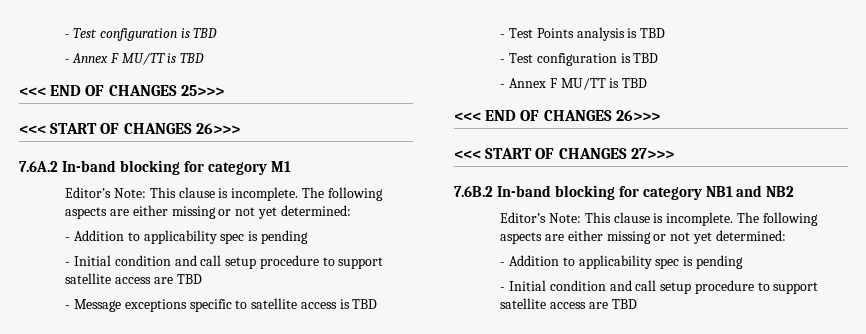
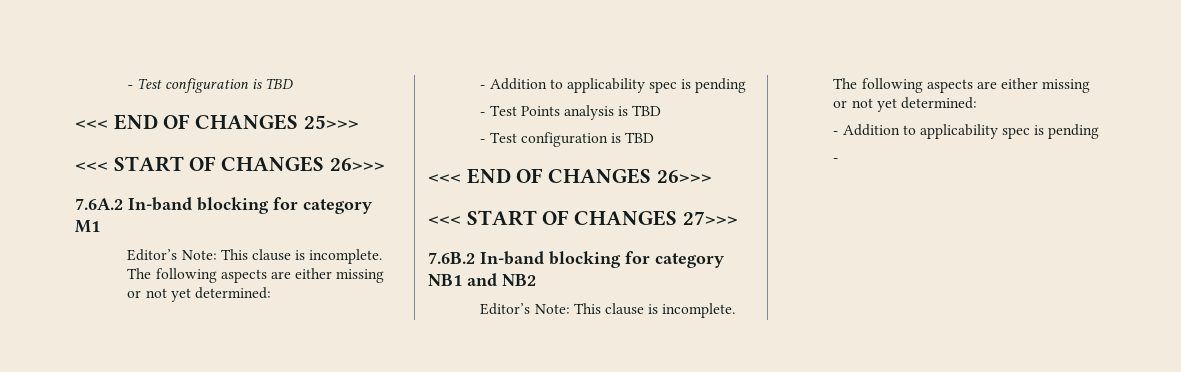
[65,28,218,41] [65,53,205,65] - Test configuration is TBD // - Annex F MU/TT is TBD -> [127,78,294,93] - Test configuration is TBD
[65,255,384,269] [65,273,202,284] [65,298,378,312] // - Initial condition and call setup procedure to support satellite access are TBD // - Message exceptions specific to satellite access is TBD -> (747, 85) none
[500,78,648,90] // - Annex F MU/TT is TBD -> (655, 137) none
[508,280,819,294] [500,298,637,309] Initial condition and call setup procedure to support satellite access are TBD -> (839, 160) none

